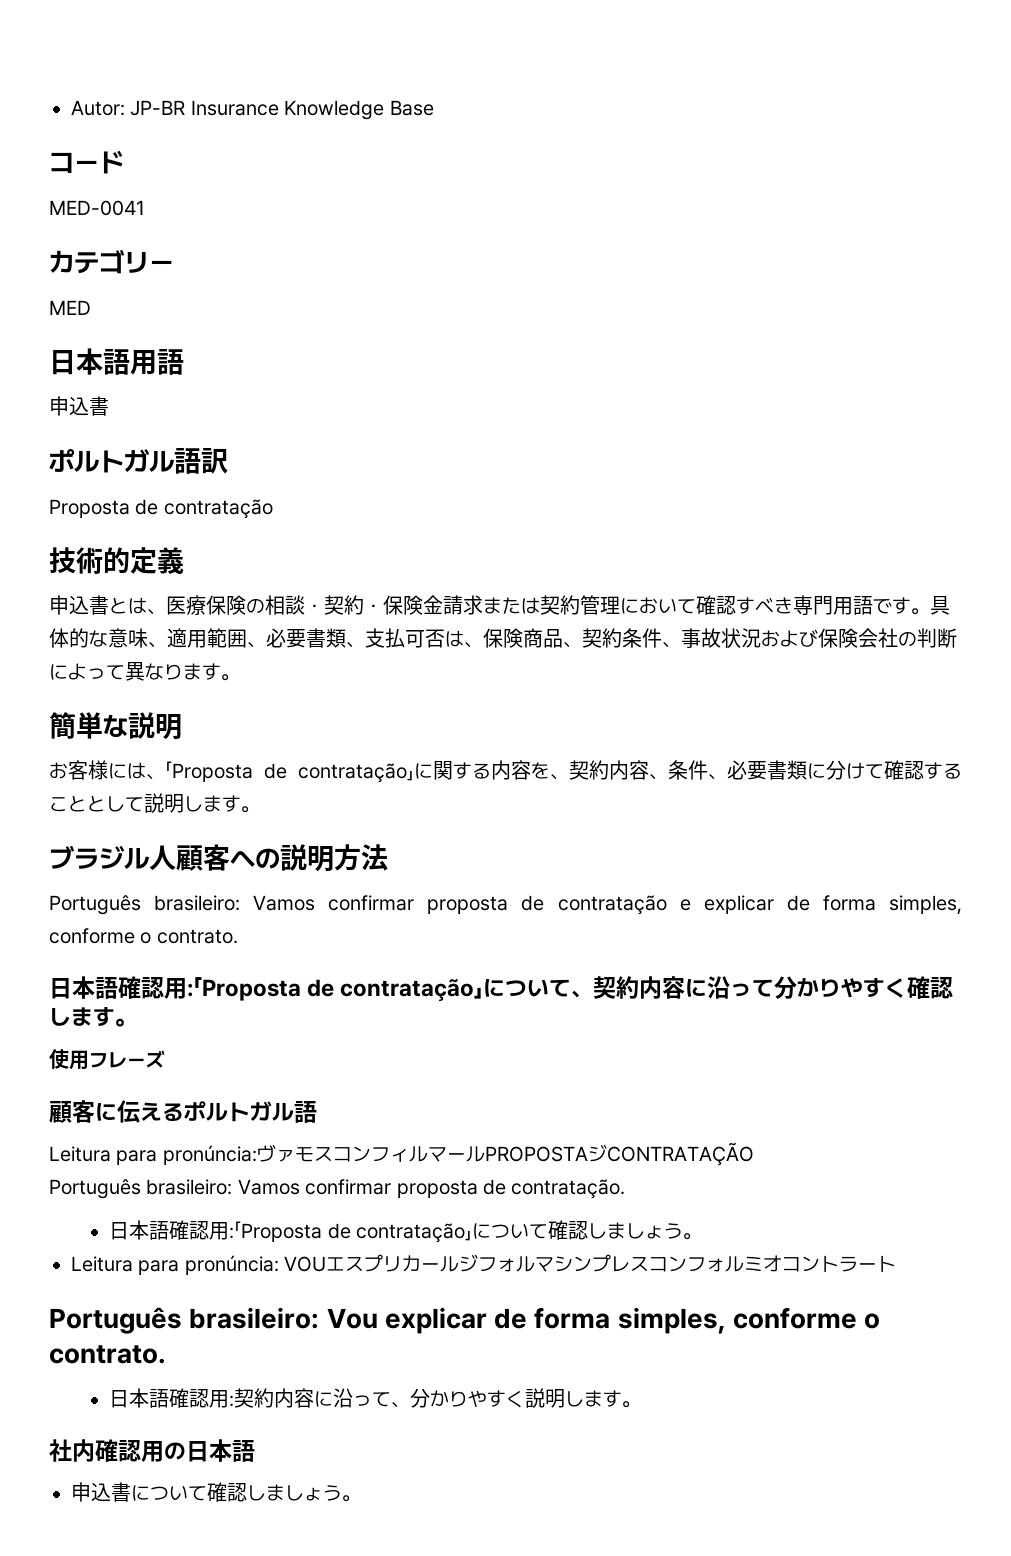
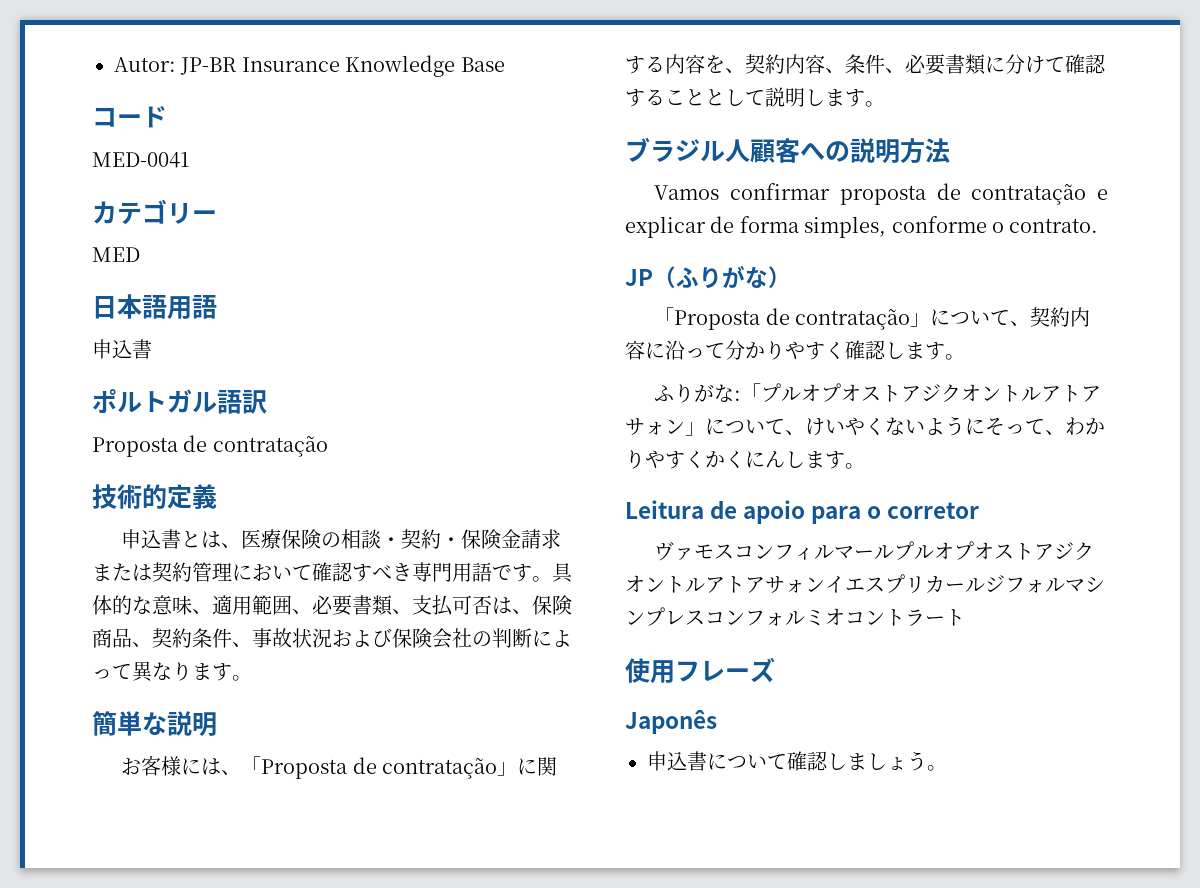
[49,895,241,915] Português brasileiro: -> (950, 150) none
[49,976,193,999] 日本語確認用: -> [625,265,791,289] JP（ふりがな） //
[49,1049,165,1070] [49,1100,317,1123] [49,1145,257,1165] 使用フレーズ // 顧客に伝えるポルトガル語 // Leitura para pronúncia: -> [654,383,1102,403] [625,416,1105,436] [625,450,865,469] [625,500,980,524] ふりがな:「プルオプオストアジクオントルアトアサォン」について、けいやくないようにそって、わかりやすくかくにんします。 // Leitura de apoio para o corretor //
[484,1142,754,1166] [49,1179,626,1199] [109,1220,702,1243] [71,1255,327,1275] PROPOSTAジCONTRATAÇÃO // Português brasileiro: Vamos confirmar proposta de contratação. // 日本語確認用:「Proposta de contratação」について確認しましょう。 // Leitura para pronúncia: VOU -> [894,541,1095,560] [625,575,845,593] プルオプオストアジクオントルアトアサォンイ
[49,1307,881,1334] [49,1345,166,1364] [109,1388,642,1408] [49,1439,255,1462] Português brasileiro: Vou explicar de forma simples, conforme o contrato. // 日本語確認用:契約内容に沿って、分かりやすく説明します。 // 社内確認用の日本語 -> [625,657,775,684] [625,710,717,734] 使用フレーズ // Japonês

